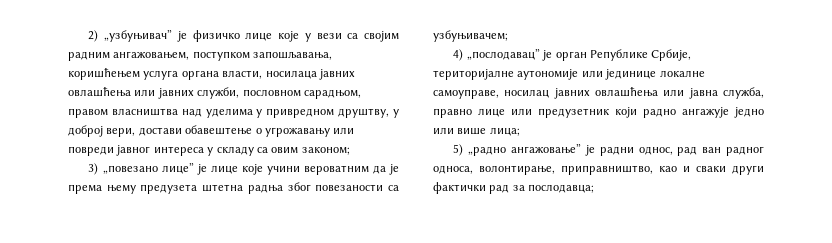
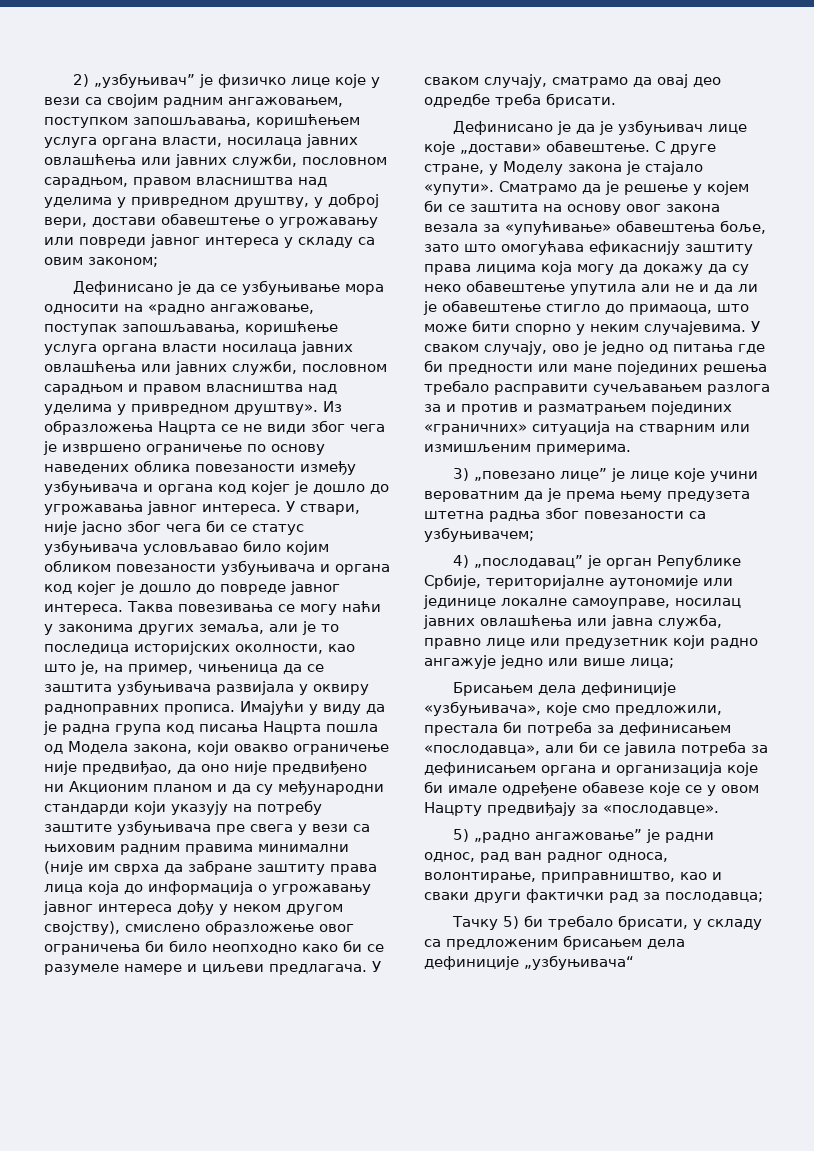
(350, 151) none -> [73,280,385,295] [44,304,314,315] [44,321,338,335] [44,341,353,355] [44,360,387,375] [44,384,337,395] [44,401,342,415] [44,420,385,435] [43,441,325,455] [44,460,356,475] [44,480,389,495] [44,501,360,515] [44,520,304,535] [44,540,329,555] [44,560,390,575] [44,581,340,595] [44,601,381,615] [44,621,339,635] [44,641,355,655] [44,661,324,675] [44,680,369,695] [44,701,385,715] [43,721,378,735] [44,741,389,755] [44,761,367,775] [44,781,384,795] [44,800,322,815] [44,820,370,835] [44,844,349,855] [44,860,377,875] [44,881,371,895] [43,901,343,915] [44,920,354,935] [44,940,384,955] [44,961,381,975] [424,74,721,88] [424,93,616,108] [453,120,748,135] [424,140,716,155] [424,161,703,175] [424,181,749,195] [424,200,720,215] [424,220,766,235] [424,241,753,255] [424,261,749,275] [424,280,758,295] [423,300,749,315] [424,320,760,335] [424,341,765,355] [424,360,767,375] [424,380,770,395] [424,401,732,415] [424,421,750,435] [424,444,631,455] // Дефинисано је да се узбуњивање мора односити на «радно ангажовање, поступак запошљавања, коришћење услуга органа власти носилаца јавних овлашћења или јавних служби, пословном сарадњом и правом власништва над уделима у привредном друштву». Из образложења Нацрта се не види због чега је извршено ограничење по основу наведених облика повезаности између узбуњивача и органа код којег је дошло до угрожавања јавног интереса. У ствари, није јасно због чега би се статус узбуњивача условљавао било којим обликом повезаности узбуњивача и органа код којег је дошло до повреде јавног интереса. Таква повезивања се могу наћи у законима других земаља, али је то последица историјских околности, као што је, на пример, чињеница да се заштита узбуњивача развијала у оквиру радноправних прописа. Имајући у виду да је радна група код писања Нацрта пошла од Модела закона, који овакво ограничење није предвиђао, да оно није предвиђено ни Акционим планом и да су међународни стандарди који указују на потребу заштите узбуњивача пре свега у вези са њиховим радним правима минимални (није им сврха да забране заштиту права лица која до информација о угрожавању јавног интереса дођу у неком другом својству), смислено образложење овог ограничења би било неопходно како би се разумеле намере и циљеви предлагача. У сваком случају, сматрамо да овај део одредбе треба брисати. // Дефинисано је да је узбуњивач лице које „достави» обавештење. С друге стране, у Моделу закона је стајало «упути». Сматрамо да је решење у којем би се заштита на основу овог закона везала за «упућивање» обавештења боље, зато што омогућава ефикаснију заштиту права лицима која могу да докажу да су неко обавештење упутила али не и да ли је обавештење стигло до примаоца, што може бити спорно у неким случајевима. У сваком случају, ово је једно од питања где би предности или мане појединих решења требало расправити сучељавањем разлога за и против и разматрањем појединих «граничних» ситуација на стварним или измишљеним примерима.
(520, 131) none -> [453,682,677,696] [424,701,722,716] [424,721,731,736] [424,741,768,756] [424,762,758,776] [424,781,759,796] [424,802,719,816] // Брисањем дела дефиниције «узбуњивача», које смо предложили, престала би потреба за дефинисањем «послодавца», али би се јавила потреба за дефинисањем органа и организација које би имале одређене обавезе које се у овом Нацрту предвиђају за «послодавце».
(595, 188) none -> [452,915,763,930] [424,935,685,950] [424,955,634,970] // Тачку 5) би требало брисати, у складу са предложеним брисањем дела дефиниције „узбуњивача“

